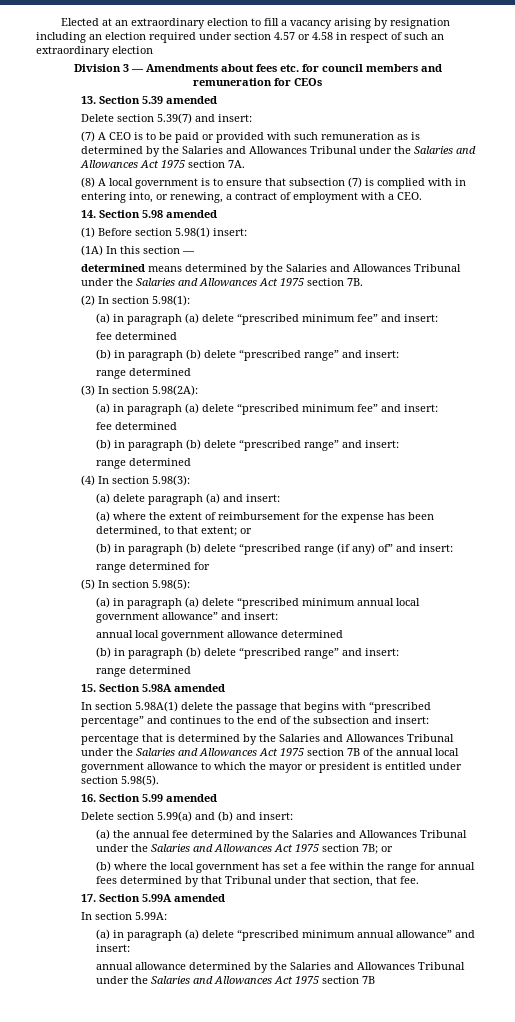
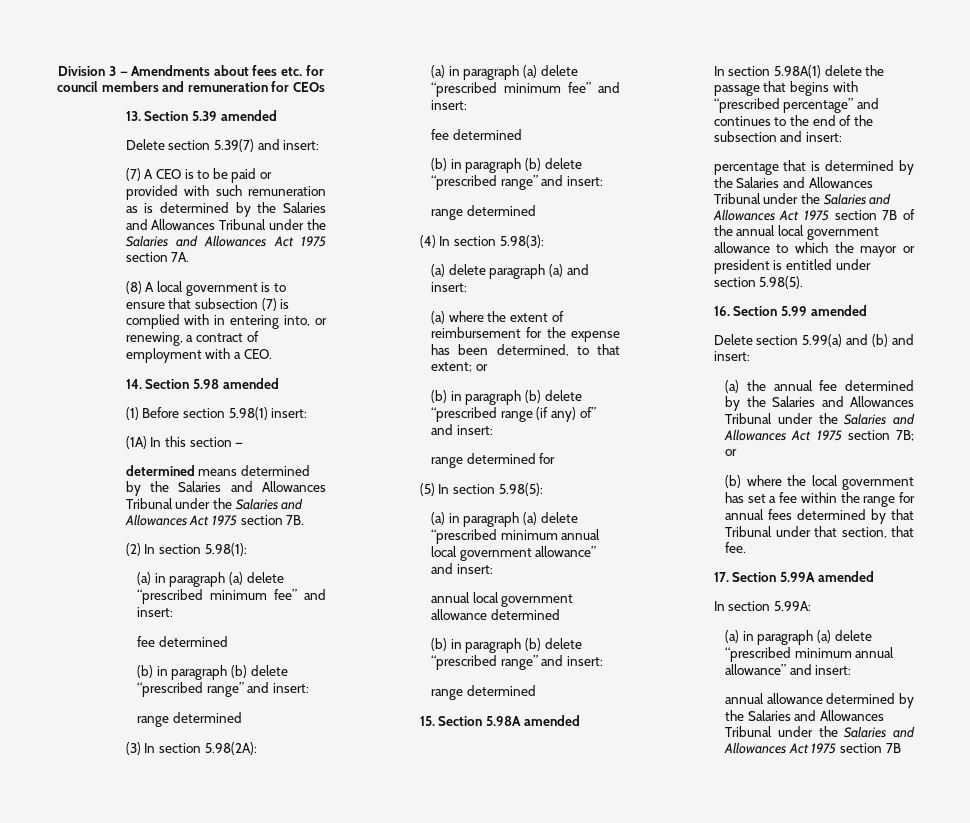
[60,18,450,29] [36,32,444,43] [36,46,153,57] Elected at an extraordinary election to fill a vacancy arising by resignation including an election required under section 4.57 or 4.58 in respect of such an extraordinary election // -> (58, 71) none

